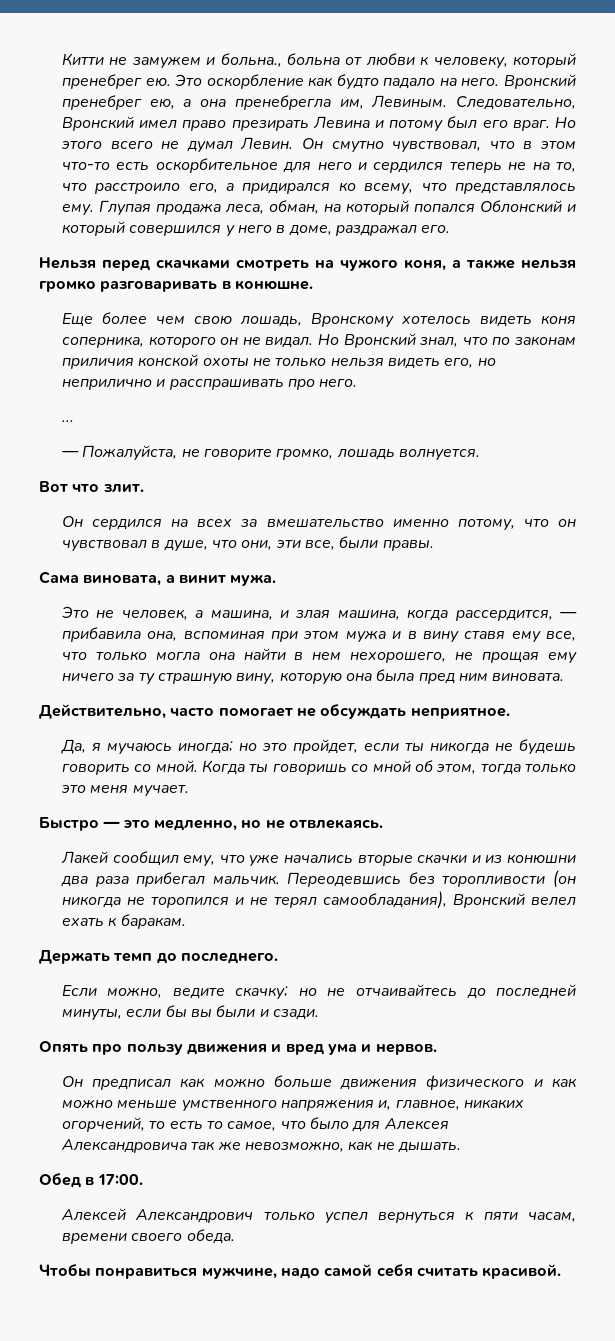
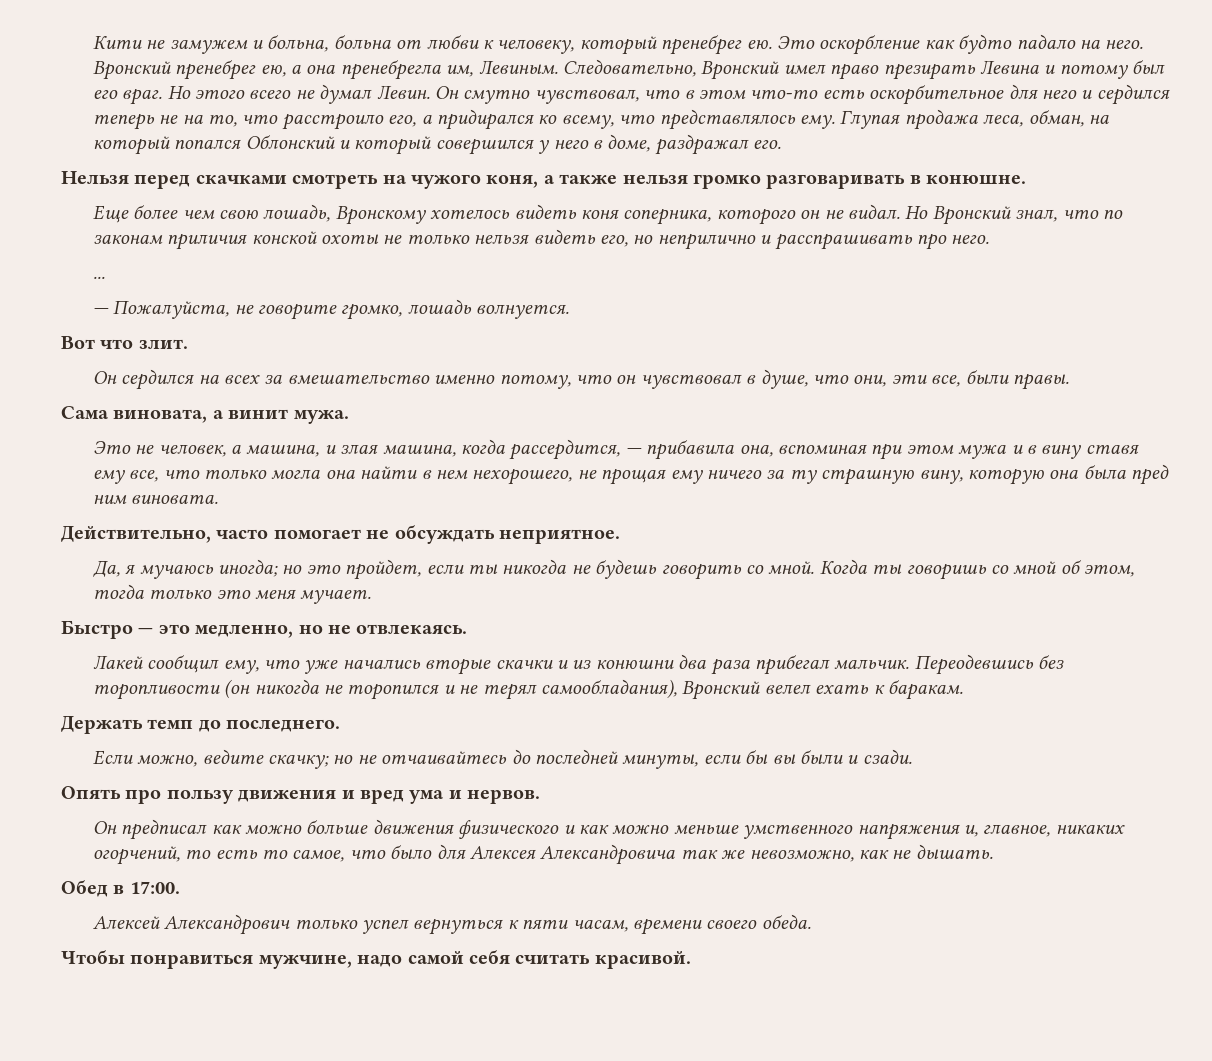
[61,53,104,66] Китти -> [92,36,142,49] Кити
[220,53,282,67] больна., -> [267,35,329,52] больна,

